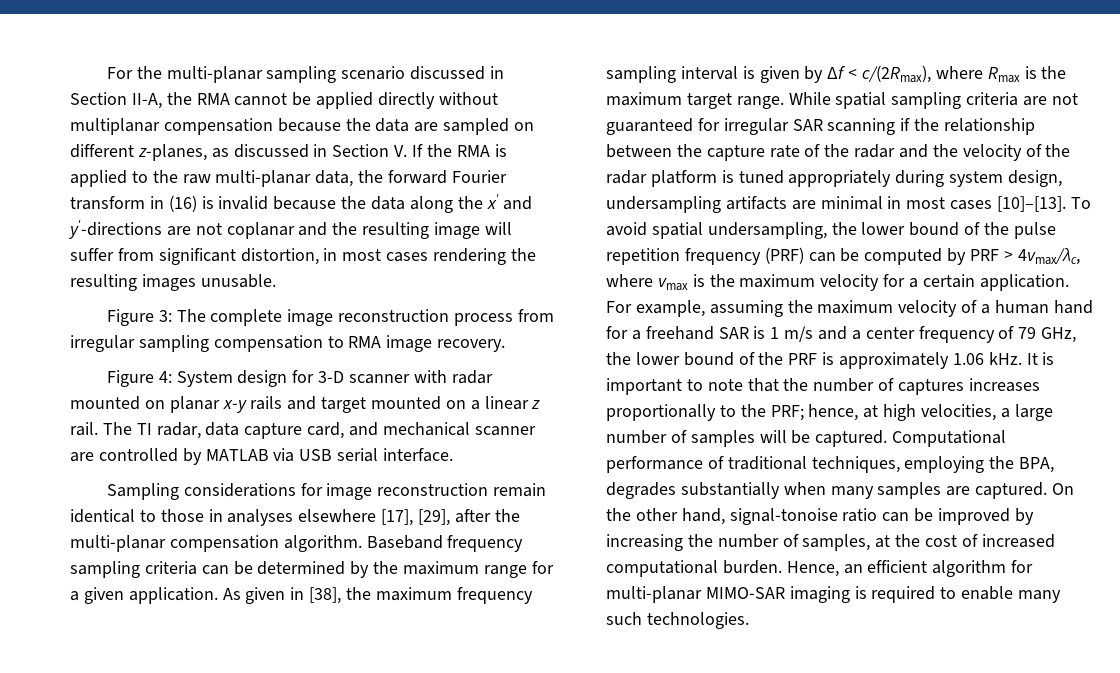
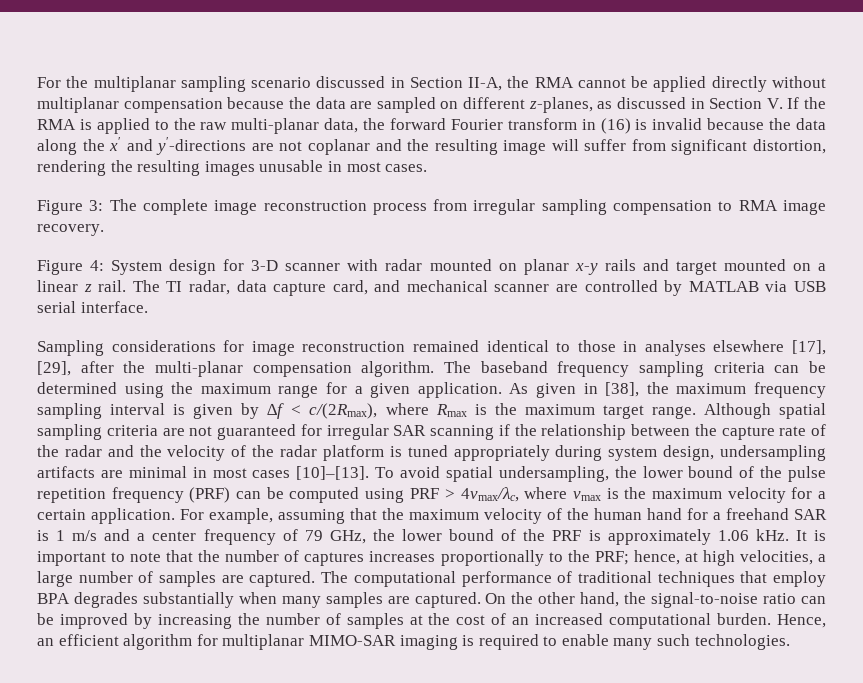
[166,66,263,83] multi-planar -> [93,76,176,92] multiplanar
[323,248,429,262] in most cases -> (826, 146) none
[200,274,276,288] unusable. -> [259,160,428,172] unusable in most cases.
[493,483,547,497] remain -> [412,340,479,352] remained
[366,535,443,549] Baseband -> [444,361,548,373] The baseband
[350,561,370,578] by -> [124,383,164,398] using
[788,92,831,105] While -> [703,403,771,419] Although
[947,248,967,265] by -> [364,488,404,503] using
(783, 308) none -> [350,508,377,520] that
[981,304,991,314] a -> [567,508,589,520] the
[759,430,1007,447] [606,456,1055,473] will be captured. Computational performance of traditional techniques, employing the BPA, -> [221,571,827,587] [37,593,70,604] are captured. The computational performance of traditional techniques that employ BPA
[729,508,838,525] signal-tonoise -> [624,592,759,608] the signal-to-noise
[802,534,871,551] samples, -> [346,613,404,629] samples
(978, 540) none -> [512,617,530,625] an
[606,586,702,603] multi-planar -> [222,634,305,650] multiplanar

